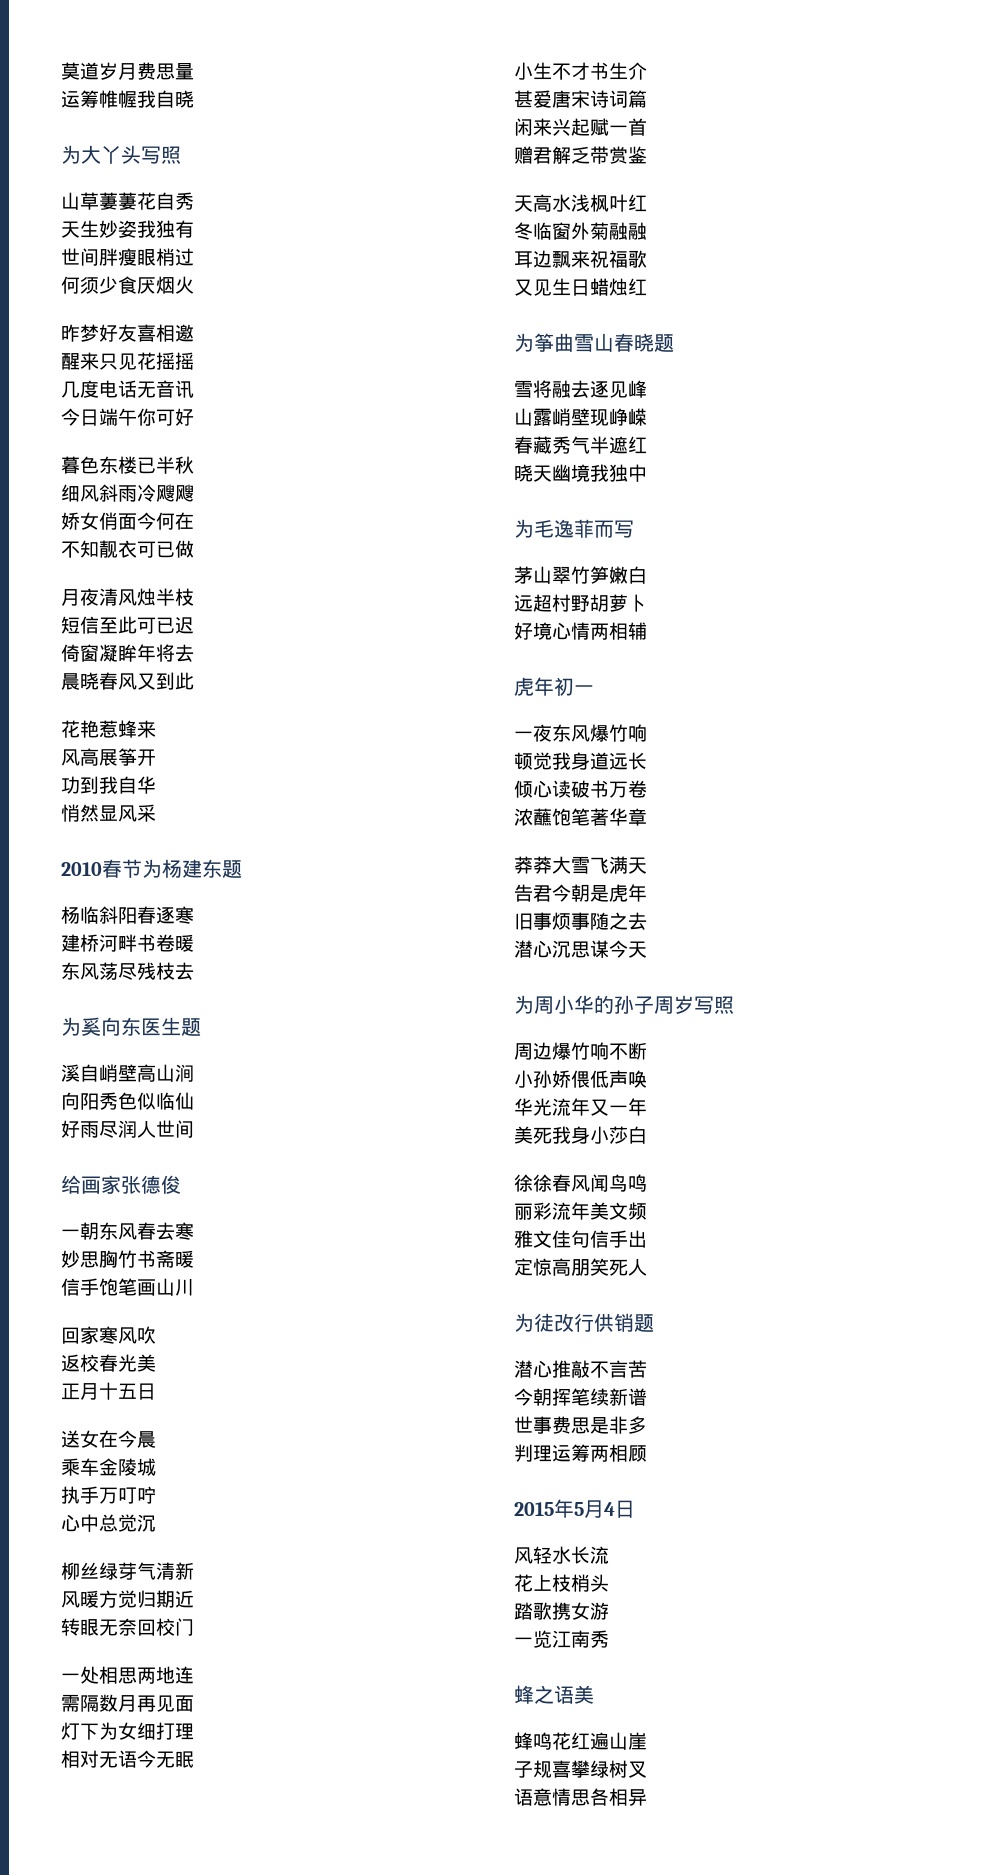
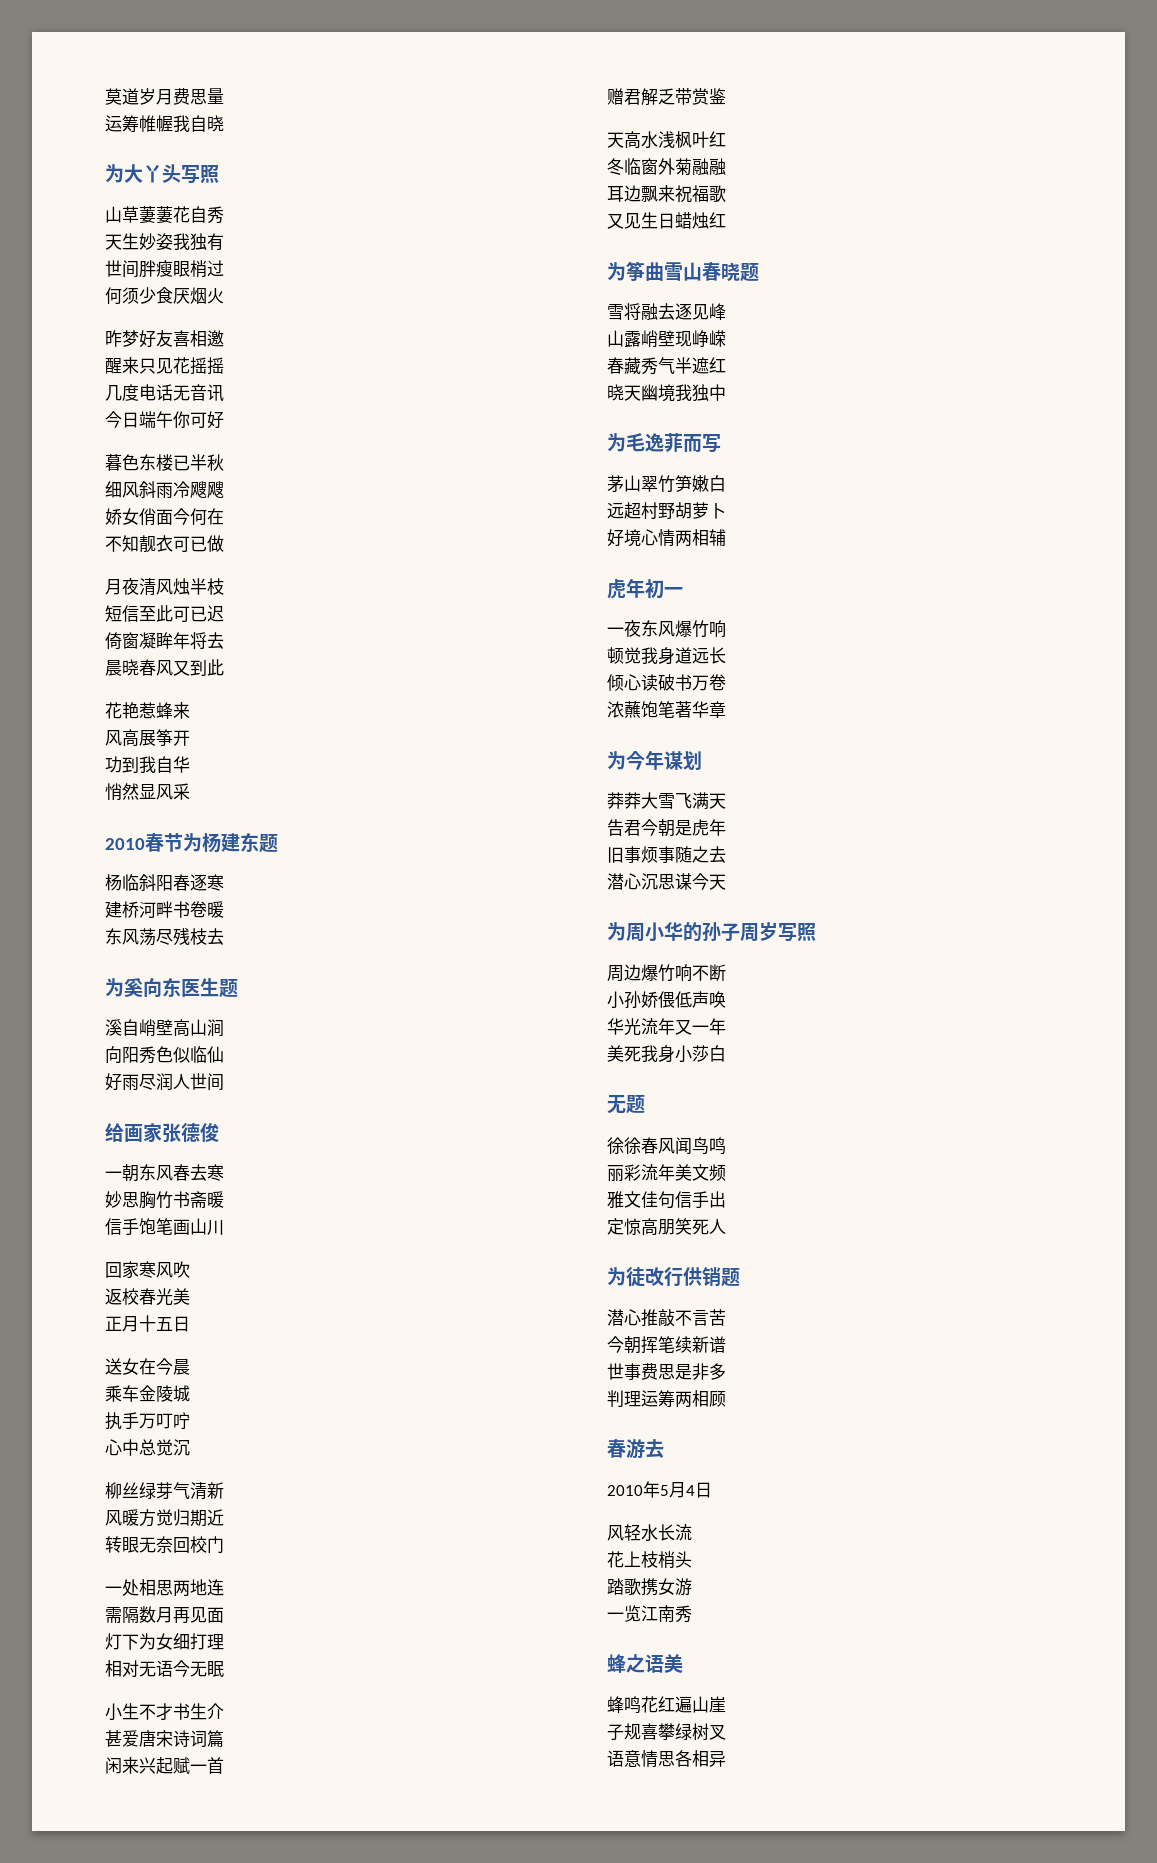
(647, 817) none -> [607,750,702,770] // 为今年谋划
(647, 1135) none -> [607,1095,645,1114] // 无题
[514,1502,554,1516] 2015 -> [607,1439,664,1459] [607,1485,643,1496] 春游去 // 2010

